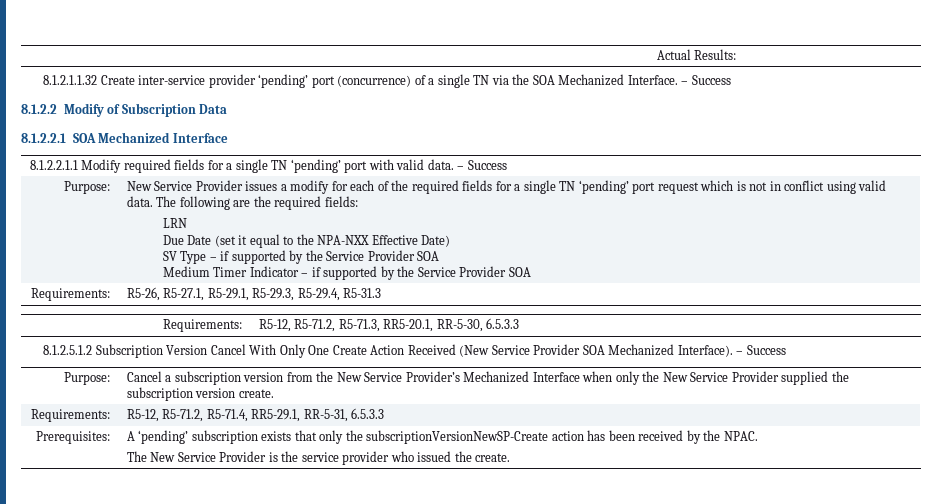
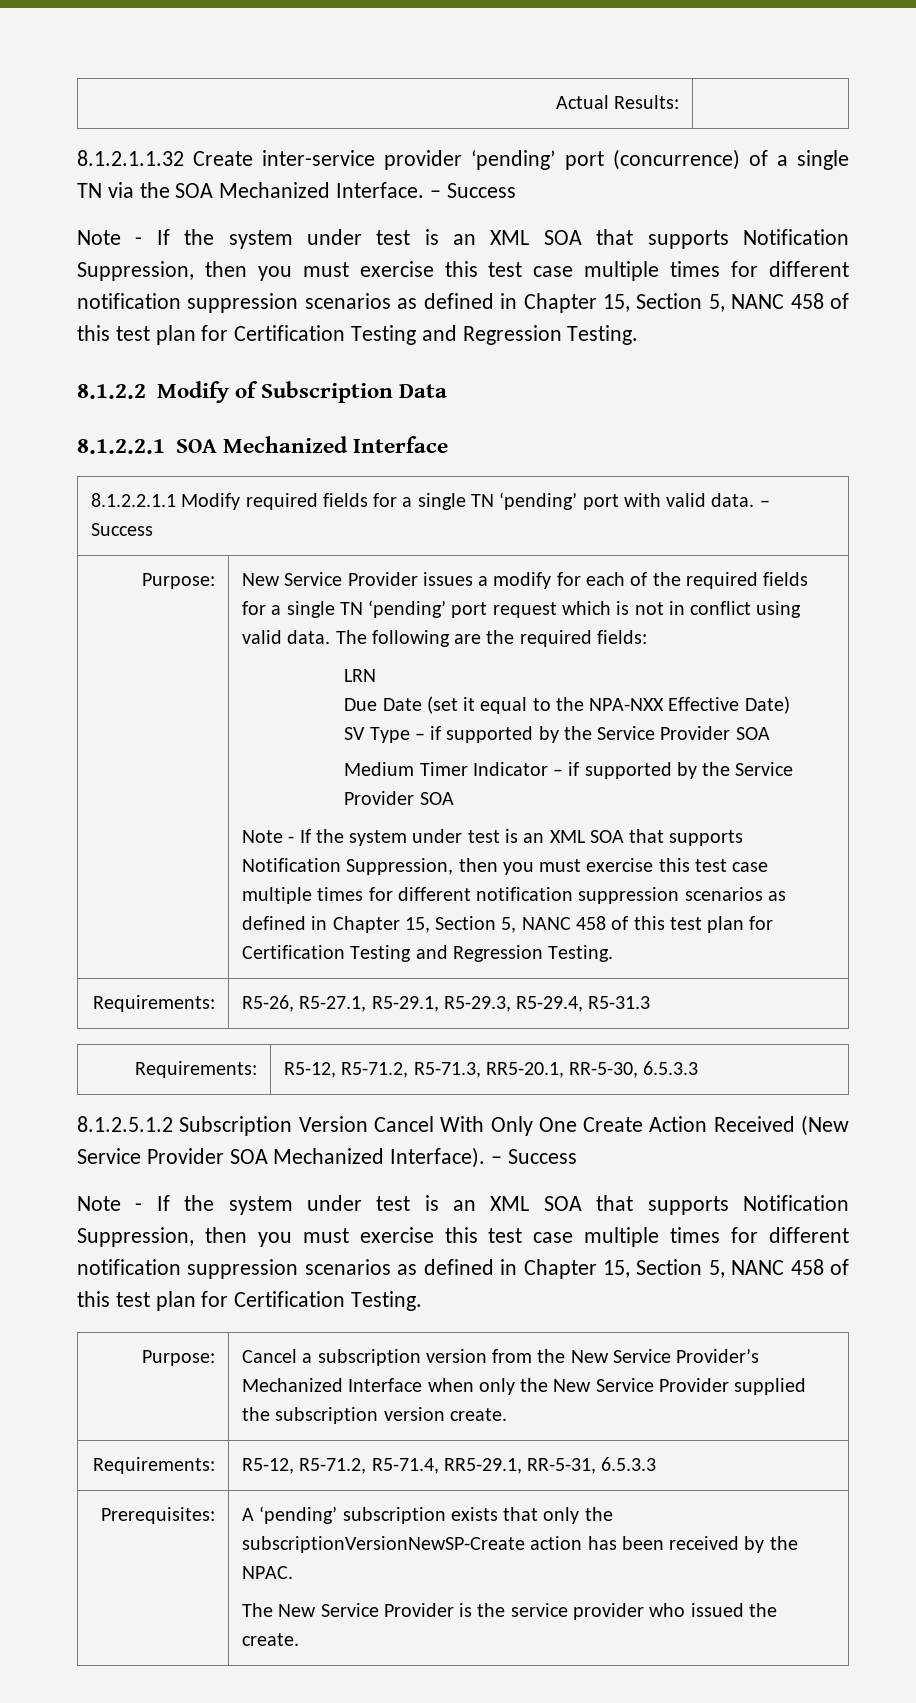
(731, 80) none -> [77,229,849,249] [77,261,850,281] [77,293,849,313] [77,325,639,345] // Note - If the system under test is an XML SOA that supports Notification Suppression, then you must exercise this test case multiple times for different notification suppression scenarios as defined in Chapter 15, Section 5, NANC 458 of this test plan for Certification Testing and Regression Testing.
(531, 272) none -> [242,829,744,846] [242,858,769,875] [242,887,786,904] [242,916,774,933] [242,945,614,962] // Note - If the system under test is an XML SOA that supports Notification Suppression, then you must exercise this test case multiple times for different notification suppression scenarios as defined in Chapter 15, Section 5, NANC 458 of this test plan for Certification Testing and Regression Testing.
(786, 350) none -> [77,1195,849,1215] [77,1227,850,1247] [77,1259,849,1279] [77,1291,423,1311] // Note - If the system under test is an XML SOA that supports Notification Suppression, then you must exercise this test case multiple times for different notification suppression scenarios as defined in Chapter 15, Section 5, NANC 458 of this test plan for Certification Testing.

